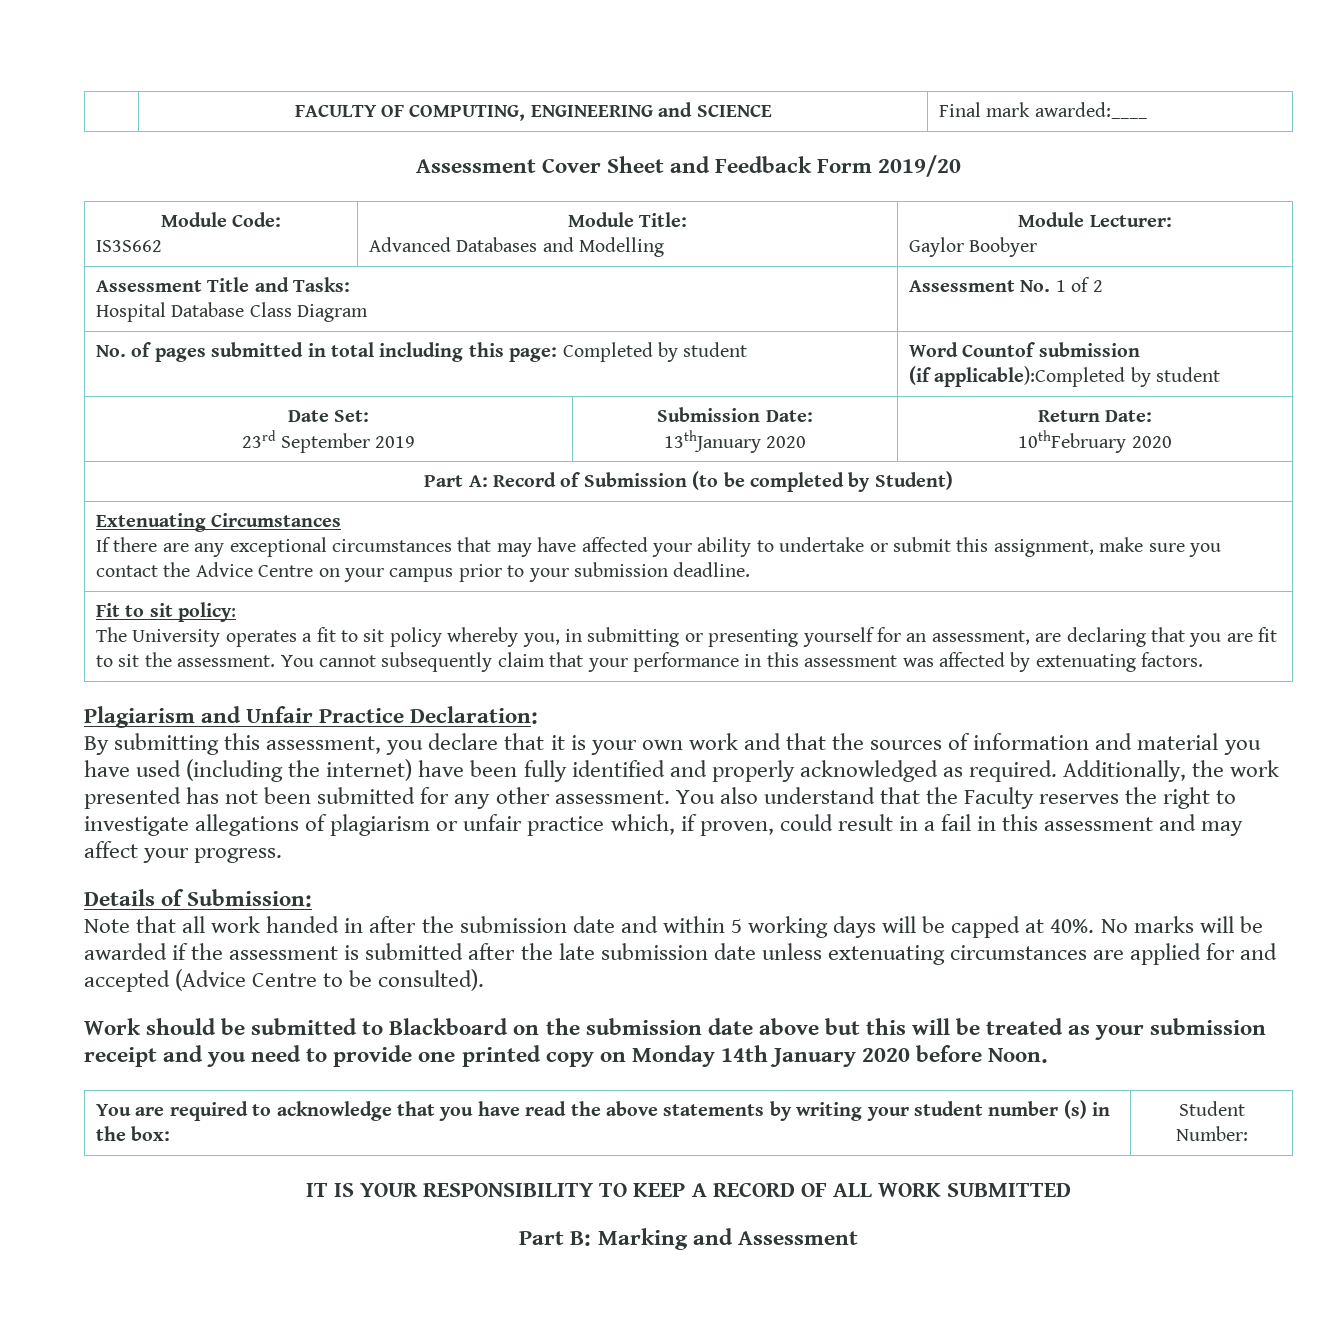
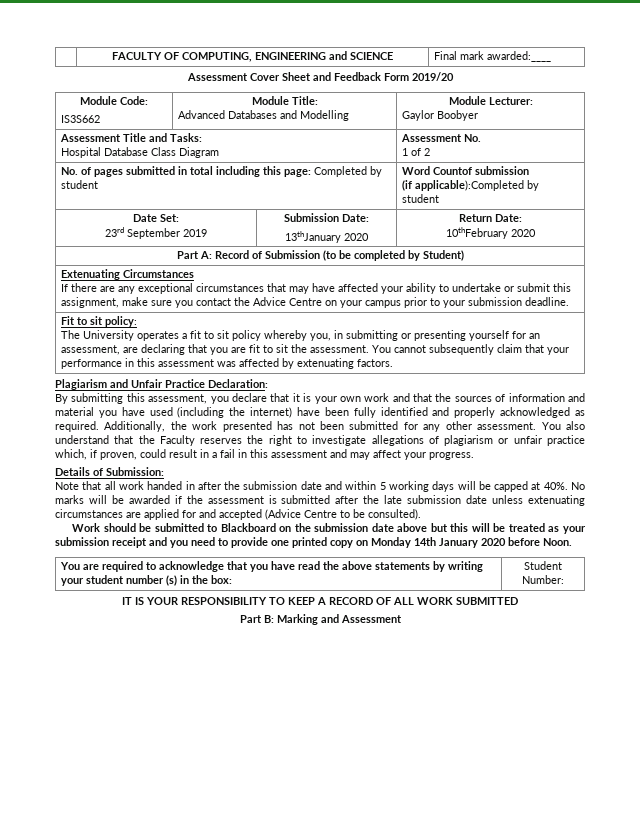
(1051, 286) none -> (482, 138) //

